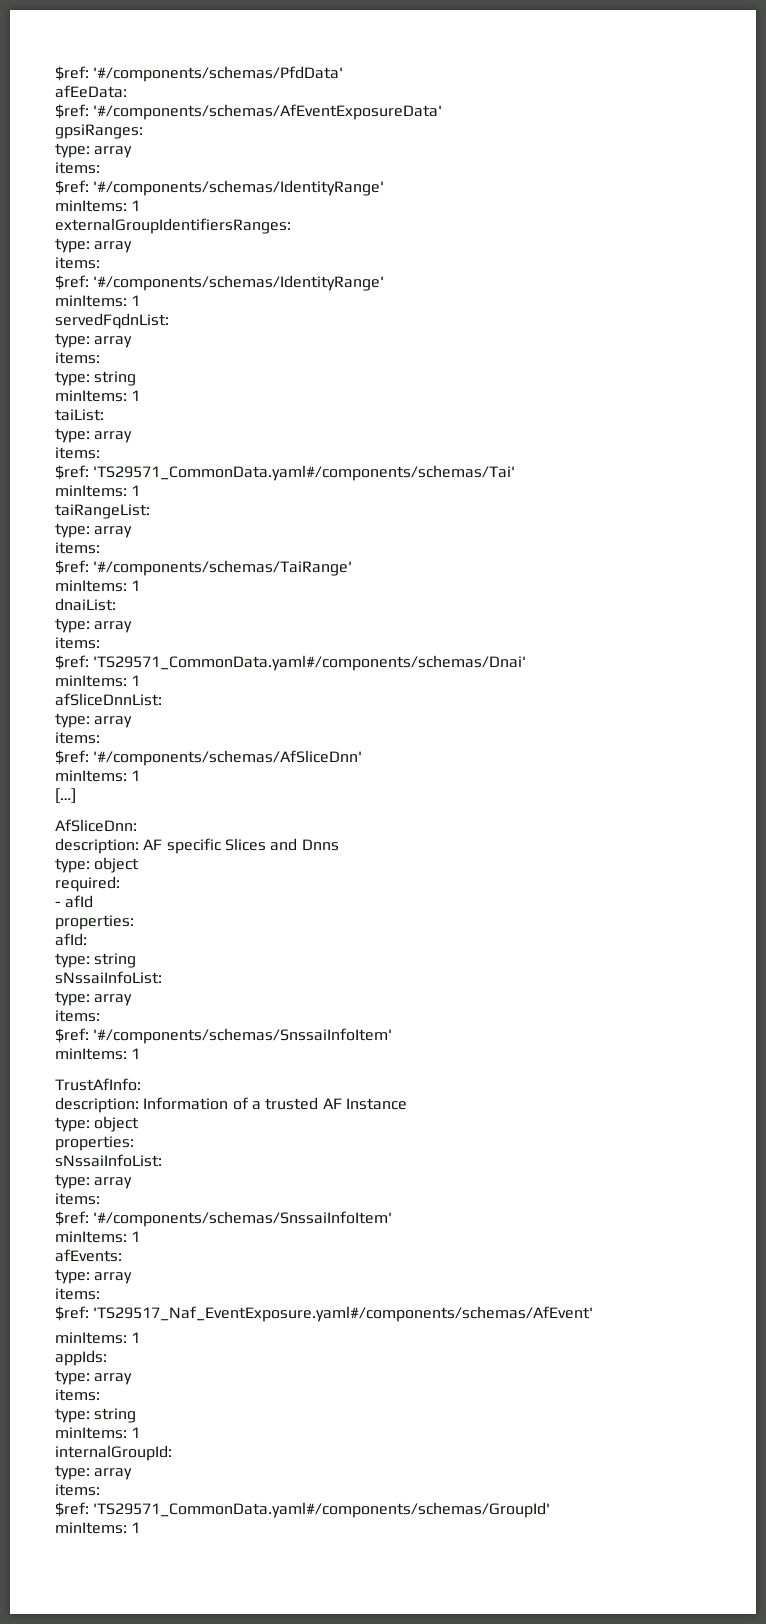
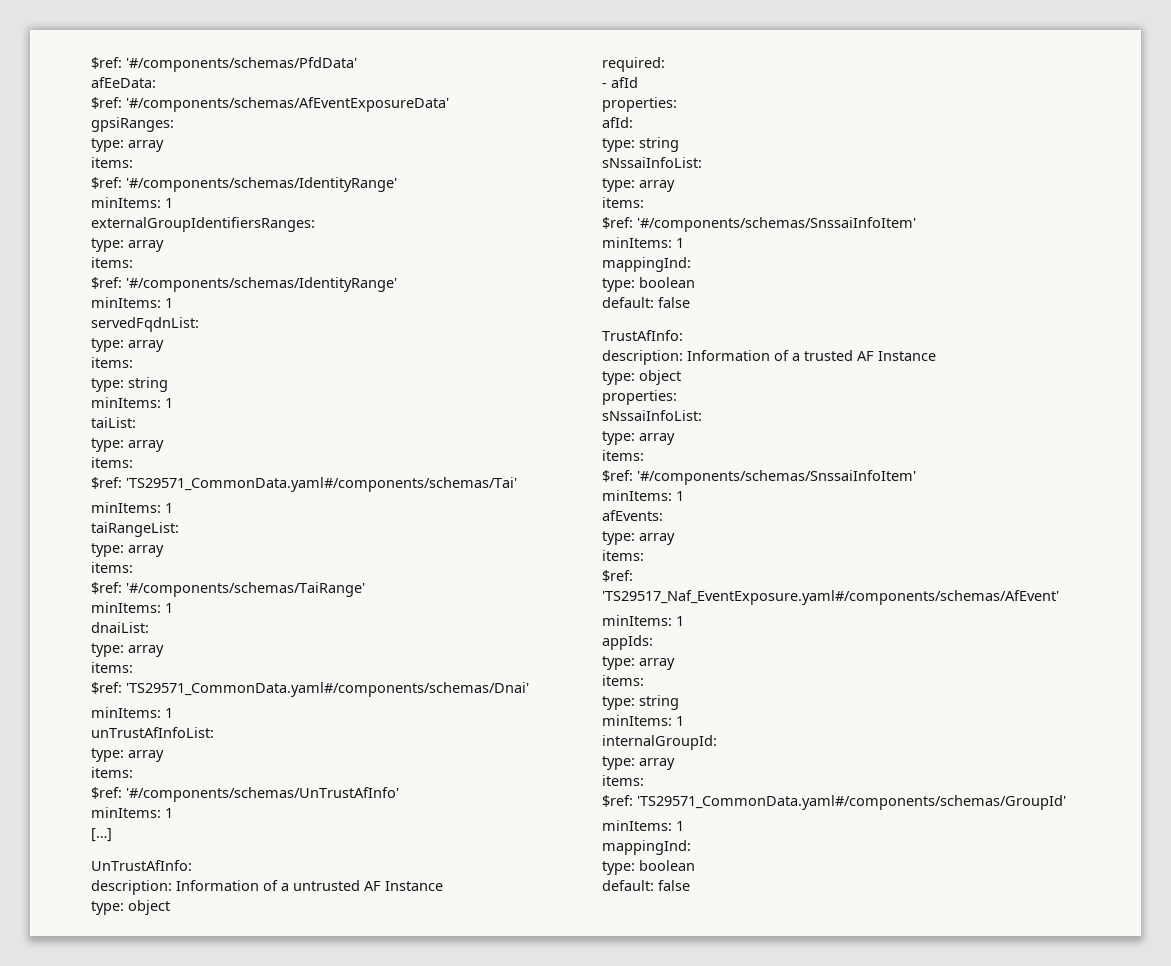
[55,693,162,706] [55,713,133,728] [55,732,100,744] [55,750,363,766] afSliceDnnList: // type: array // items: // $ref: '#/components/schemas/AfSliceDnn' -> [91,727,214,738] [91,748,164,762] [91,767,133,778] [91,787,399,802] unTrustAfInfoList: // type: array // items: // $ref: '#/components/schemas/UnTrustAfInfo'
[55,819,137,832] [55,838,339,854] AfSliceDnn: // description: AF specific Slices and Dnns -> [91,860,192,871] [91,880,443,895] UnTrustAfInfo: // description: Information of a untrusted AF Instance
(141, 1053) none -> [602,257,691,272] [602,277,695,292] [602,297,690,308] // mappingInd: // type: boolean // default: false
(141, 1527) none -> [602,840,691,855] [602,860,695,875] [602,880,690,891] // mappingInd: // type: boolean // default: false

